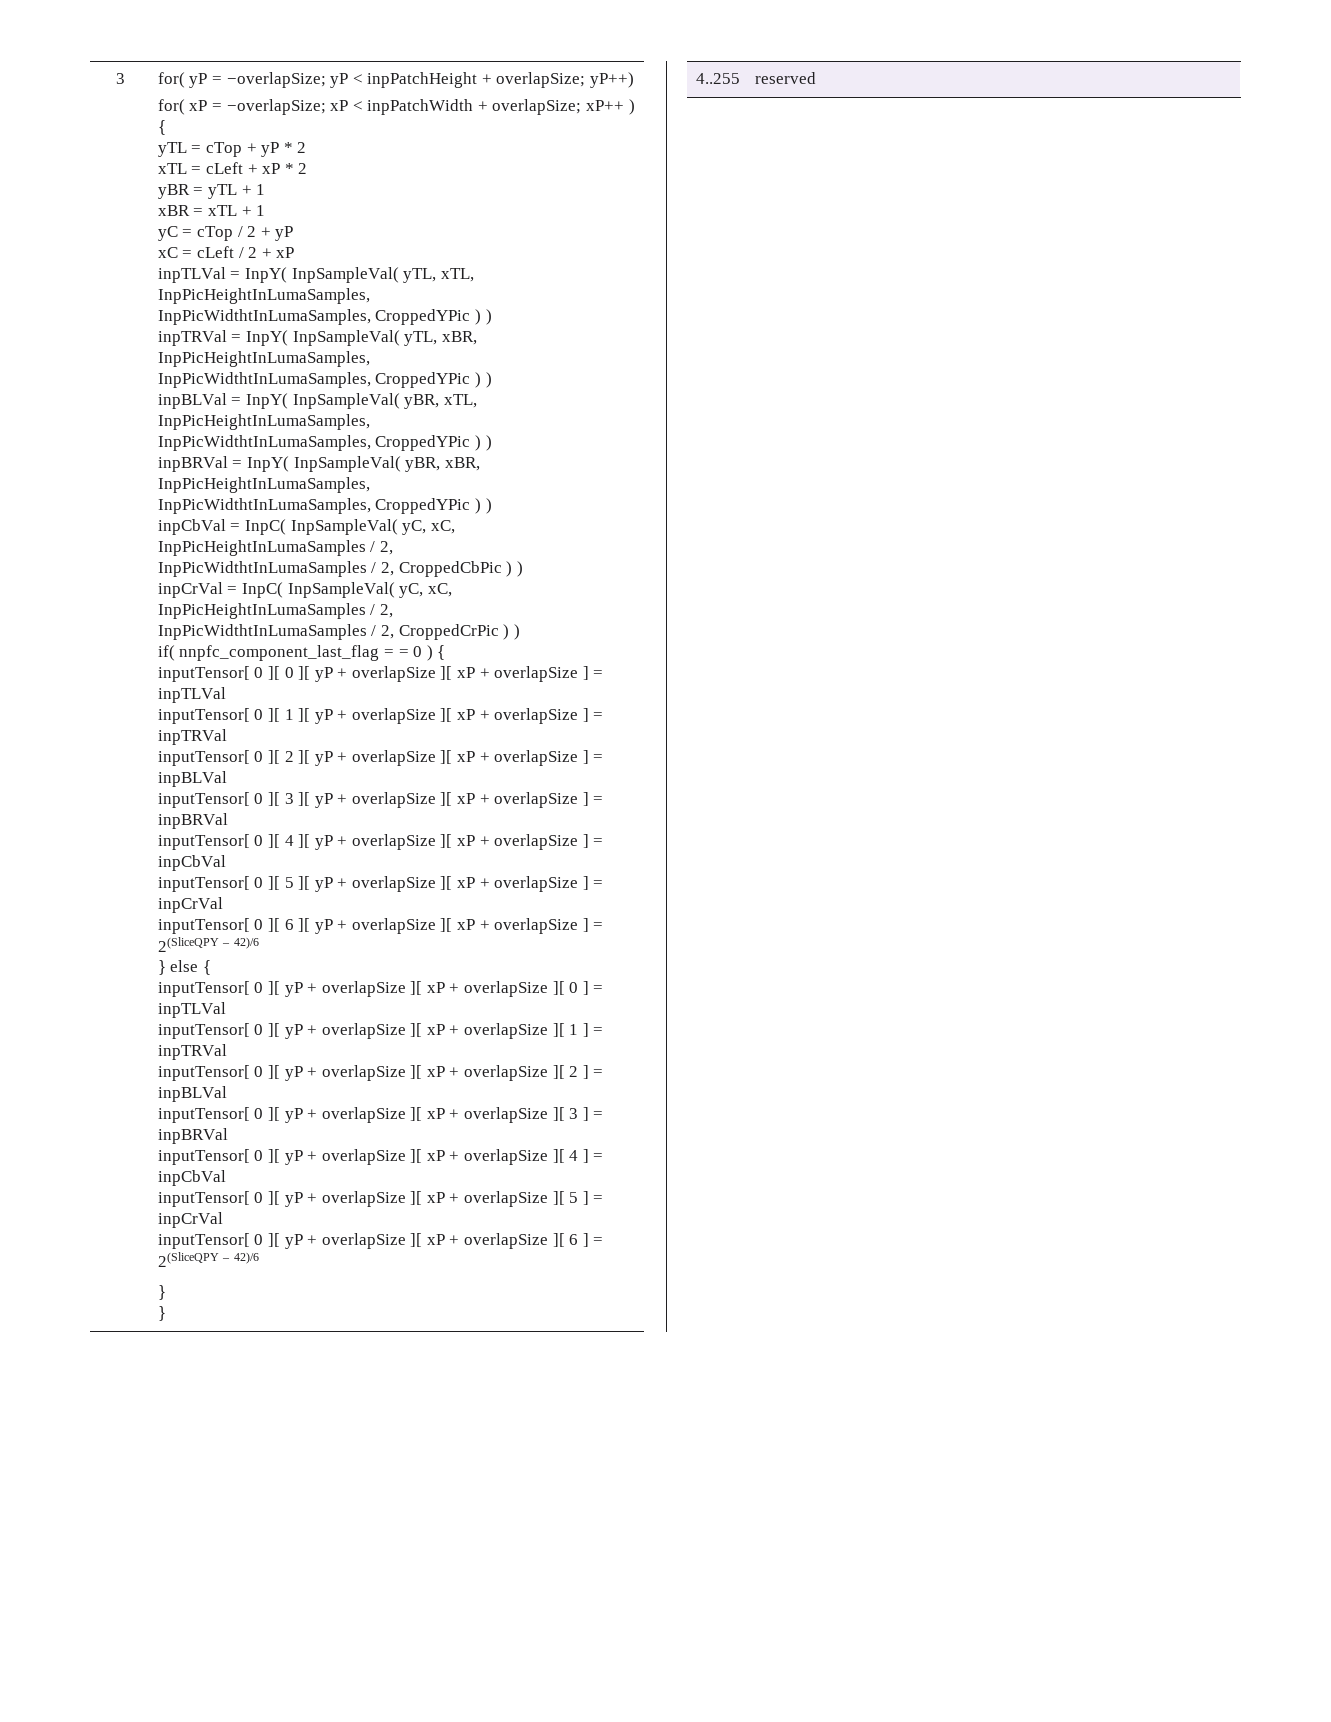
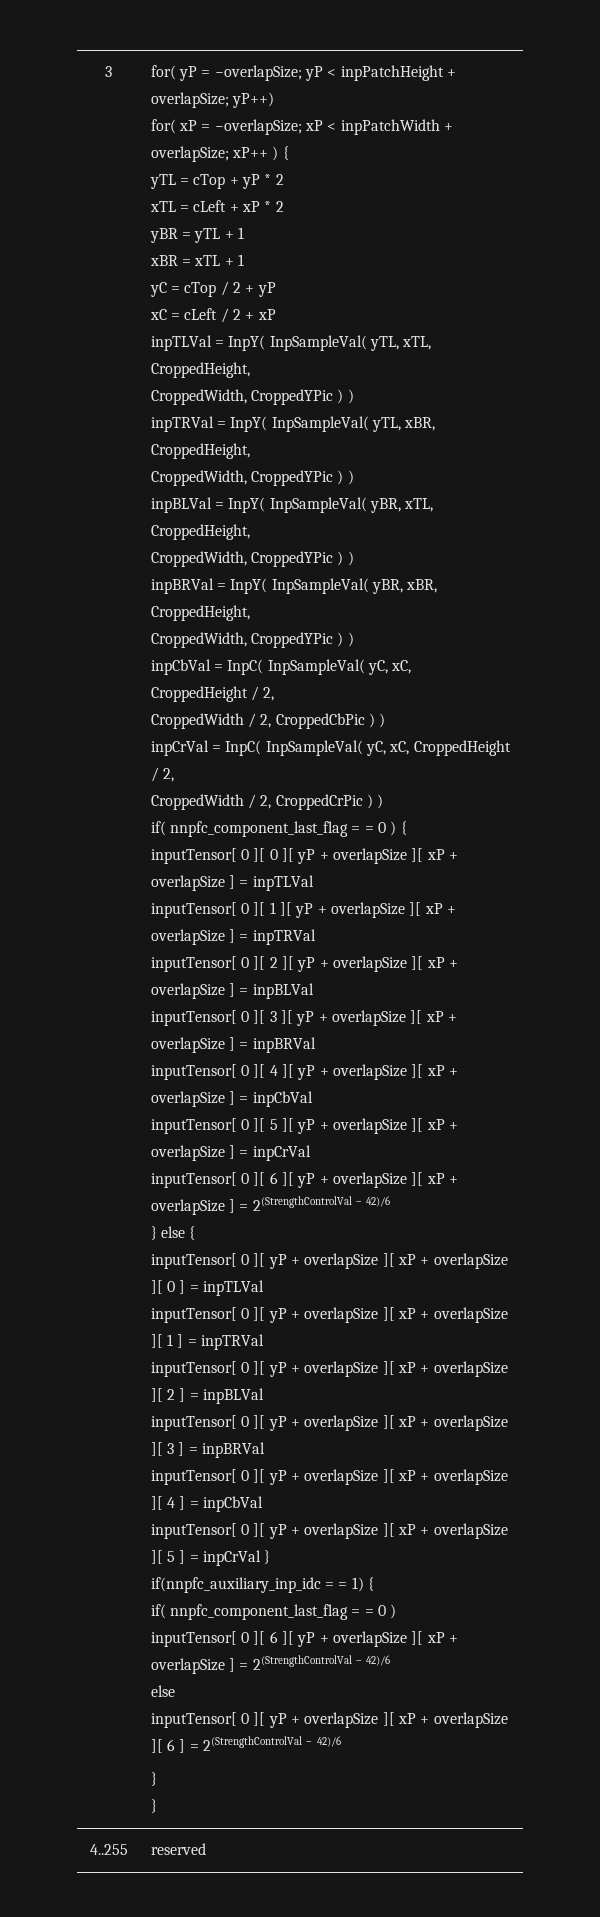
[157,288,370,304] [157,309,371,325] InpPicHeightInLumaSamples, // InpPicWidthtInLumaSamples, -> [150,362,250,378] [150,389,247,405] CroppedHeight, // CroppedWidth,
[157,351,370,367] [157,372,371,388] InpPicHeightInLumaSamples, // InpPicWidthtInLumaSamples, -> [150,443,250,459] [150,470,247,486] CroppedHeight, // CroppedWidth,
[157,414,370,430] [157,435,371,451] InpPicHeightInLumaSamples, // InpPicWidthtInLumaSamples, -> [150,524,250,540] [150,551,247,567] CroppedHeight, // CroppedWidth,
[157,477,370,493] [157,498,371,514] InpPicHeightInLumaSamples, // InpPicWidthtInLumaSamples, -> [150,605,250,621] [150,632,247,648] CroppedHeight, // CroppedWidth,
[157,540,393,556] [157,561,367,577] InpPicHeightInLumaSamples / 2, // InpPicWidthtInLumaSamples -> [150,686,275,702] [150,713,244,729] CroppedHeight / 2, // CroppedWidth
[157,603,393,619] [157,624,367,640] InpPicHeightInLumaSamples / 2, // InpPicWidthtInLumaSamples -> [413,740,511,756] [150,767,175,782] [150,794,244,810] CroppedHeight / 2, // CroppedWidth
[157,937,219,952] 2(SliceQPY -> [252,1196,352,1211] 2(StrengthControlVal
(223, 1220) none -> [264,1550,271,1564] [150,1577,375,1593] [150,1604,397,1620] [150,1631,458,1647] [150,1655,391,1674] [150,1685,175,1697] } // if(nnpfc_auxiliary_inp_idc = = 1) { // if( nnpfc_component_last_flag = = 0 ) // inputTensor[ 0 ][ 6 ][ yP + overlapSize ][ xP + overlapSize ] = 2(StrengthControlVal – 42)/6 // else
[157,1252,219,1267] 2(SliceQPY -> [203,1736,303,1751] 2(StrengthControlVal

